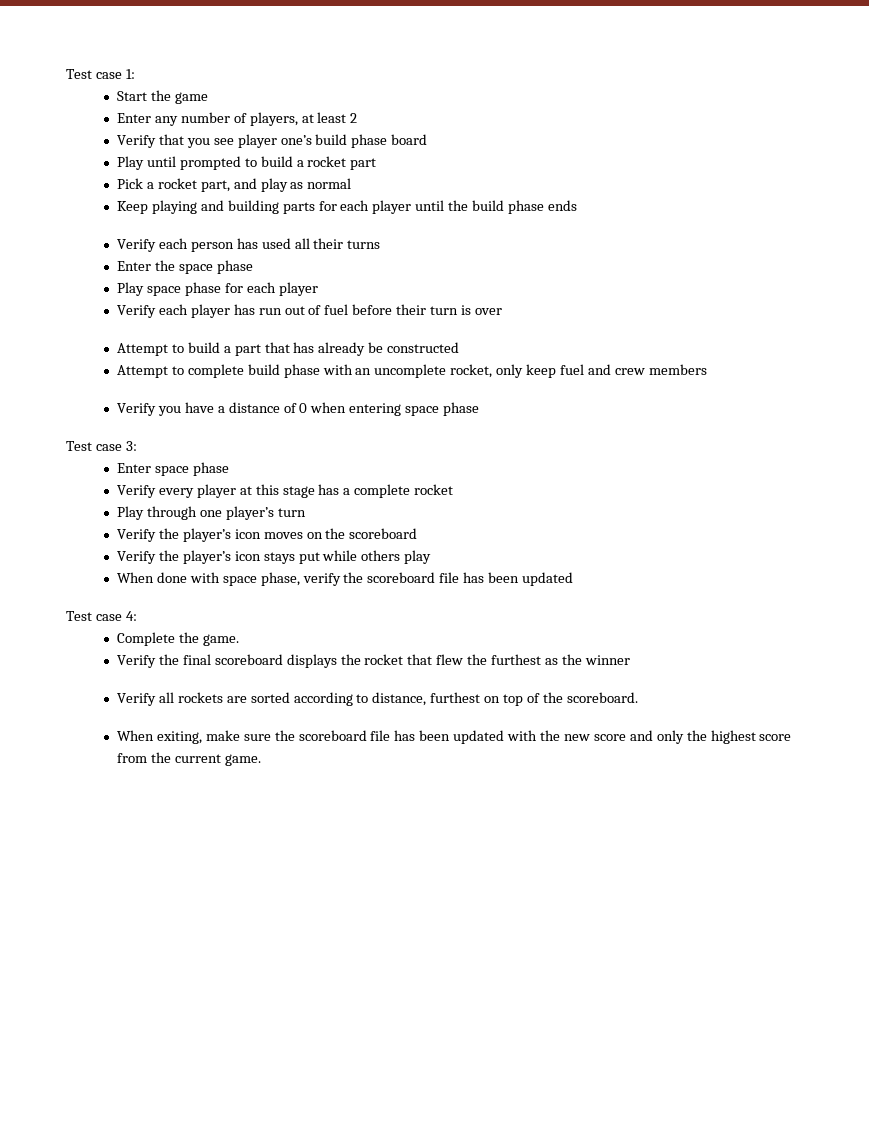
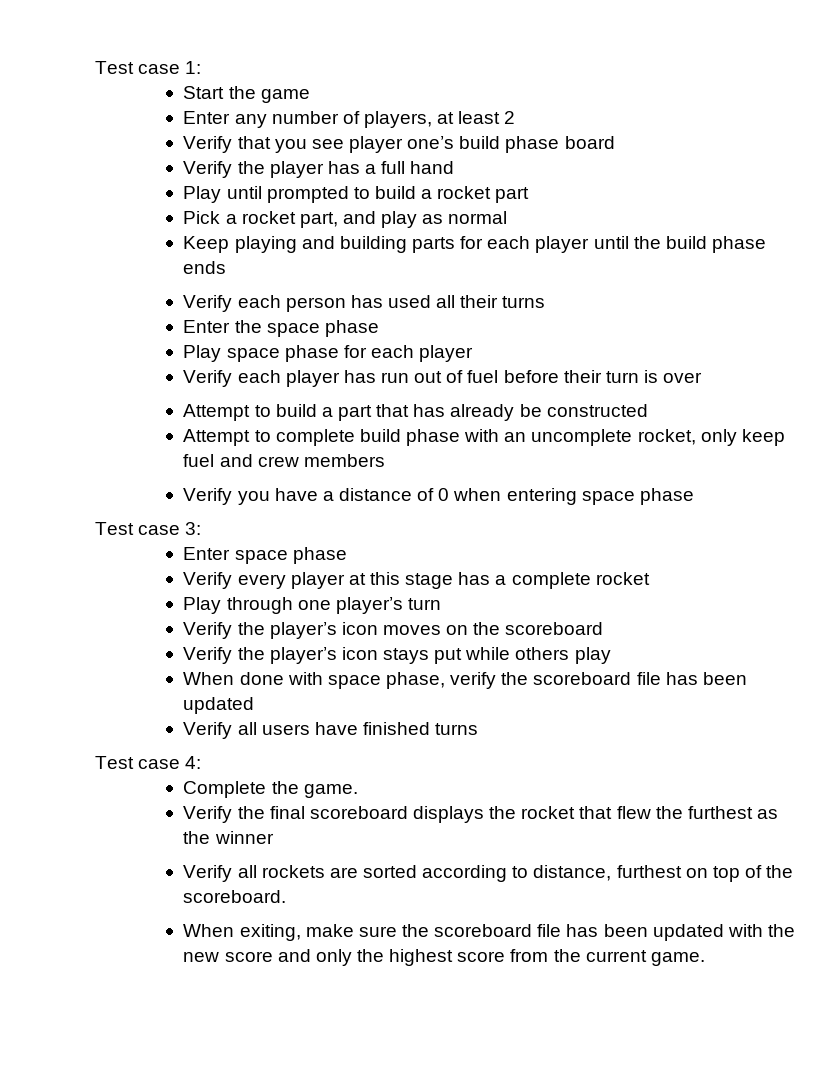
(428, 139) none -> [183,161,455,178] // Verify the player has a full hand
(574, 579) none -> [183,722,479,739] // Verify all users have finished turns

